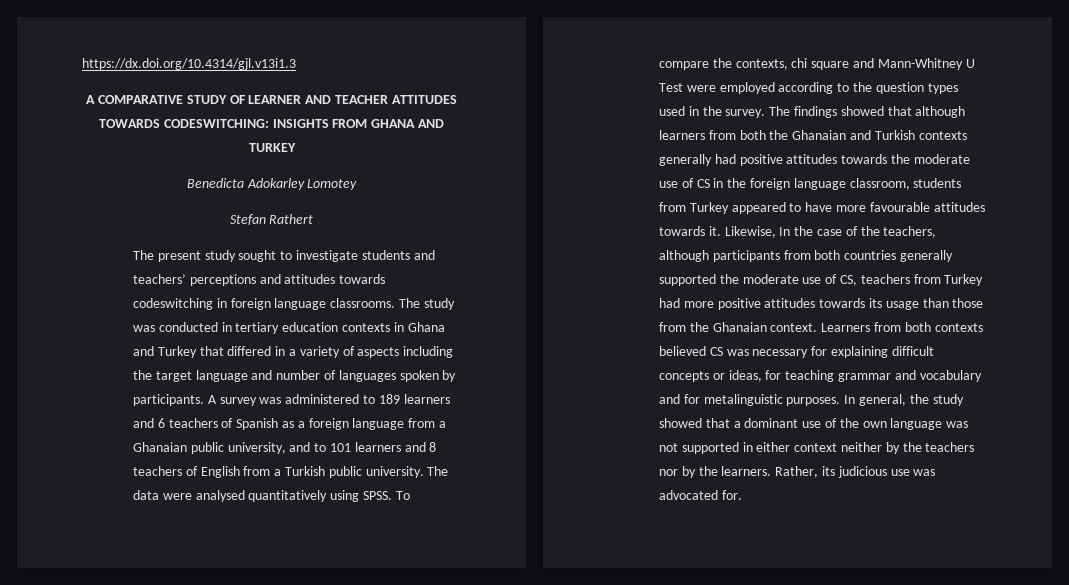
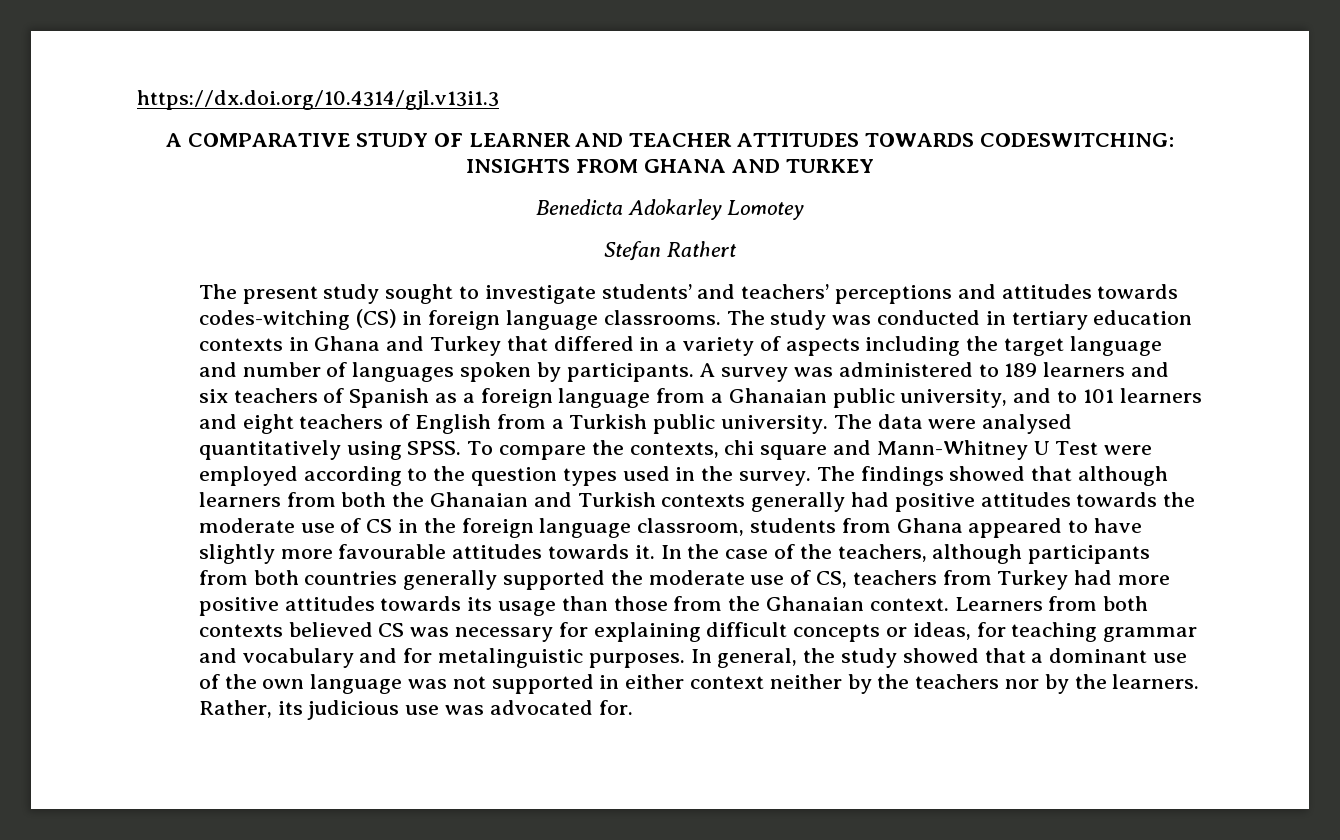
[361,250,410,260] students -> [601,284,692,299] students’
[133,298,214,310] codeswitching -> [198,309,397,330] codes-witching (CS)
[157,418,165,428] 6 -> [198,389,228,403] six
[429,442,437,452] 8 -> [242,414,294,434] eight
[689,202,729,214] Turkey -> [896,518,963,533] Ghana
(833, 207) none -> [198,544,275,564] slightly
[724,226,776,238] Likewise, -> (655, 552) none

